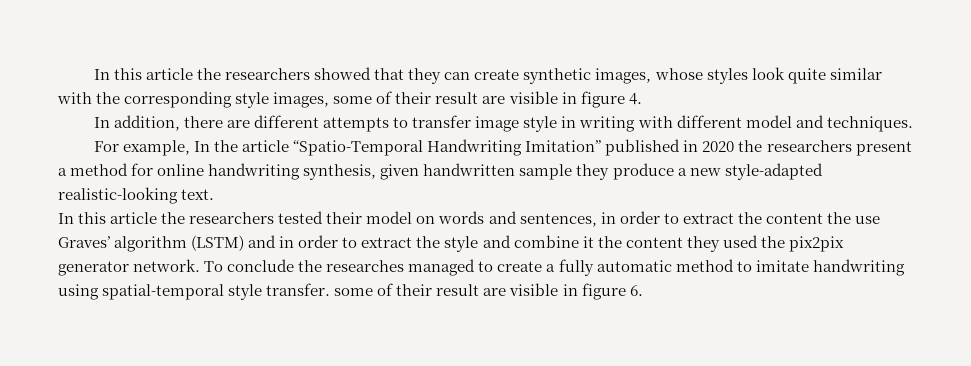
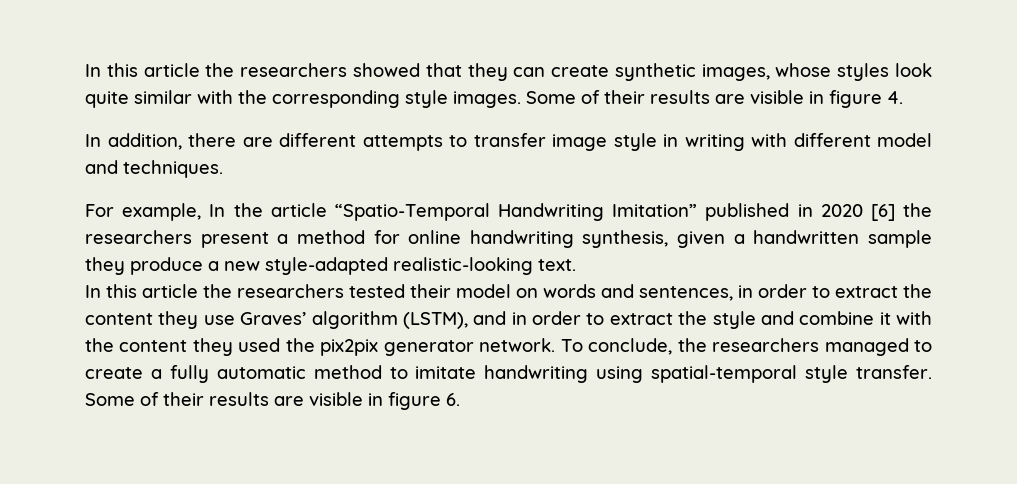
[273,91,479,108] images, some of their result -> [453,90,710,108] images. Some of their results
(735, 146) none -> [870,204,895,221] [6]
(420, 172) none -> [733,234,745,244] a
[826,212,851,224] the -> [158,311,199,329] they
[191,235,245,251] (LSTM) -> [402,312,468,329] (LSTM),
(594, 242) none -> [896,311,932,325] with
[227,259,405,272] conclude the researches -> [588,338,820,355] conclude, the researchers
[334,283,480,296] some of their result -> [85,392,269,406] Some of their results

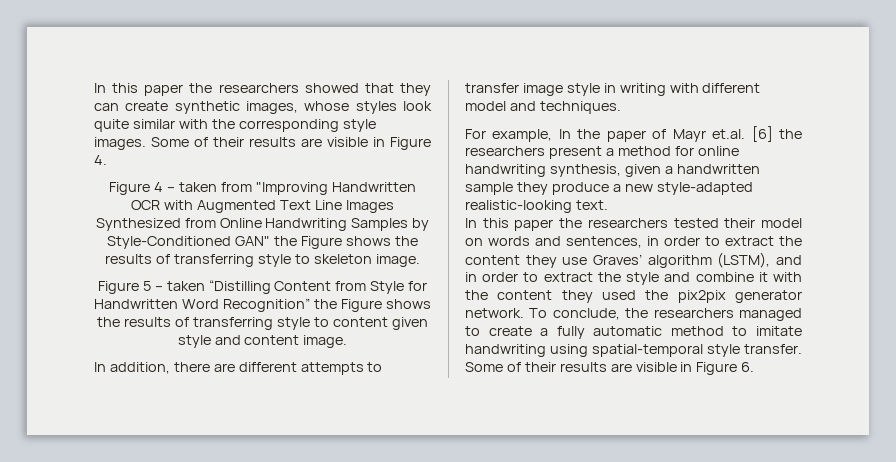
[85,63,200,77] In this article -> [94,83,184,96] In this paper
[829,90,882,108] figure -> [390,137,431,150] Figure
(903, 97) none -> [109,182,416,195] [131,200,394,213] [95,218,430,231] [107,236,418,249] [105,254,420,267] [97,280,428,294] [94,298,431,312] [97,317,428,330] [177,335,348,348] // Figure 4 – taken from "Improving Handwritten OCR with Augmented Text Line Images Synthesized from Online Handwriting Samples by Style-Conditioned GAN" the Figure shows the results of transferring style to skeleton image. // Figure 5 – taken “Distilling Content from Style for Handwritten Word Recognition” the Figure shows the results of transferring style to content given style and content image.
[270,203,863,221] article “Spatio-Temporal Handwriting Imitation” published in 2020 -> [606,129,746,142] paper of Mayr et.al.
[142,284,198,298] article -> [514,219,554,231] paper
[388,392,441,410] figure -> [696,362,738,375] Figure

